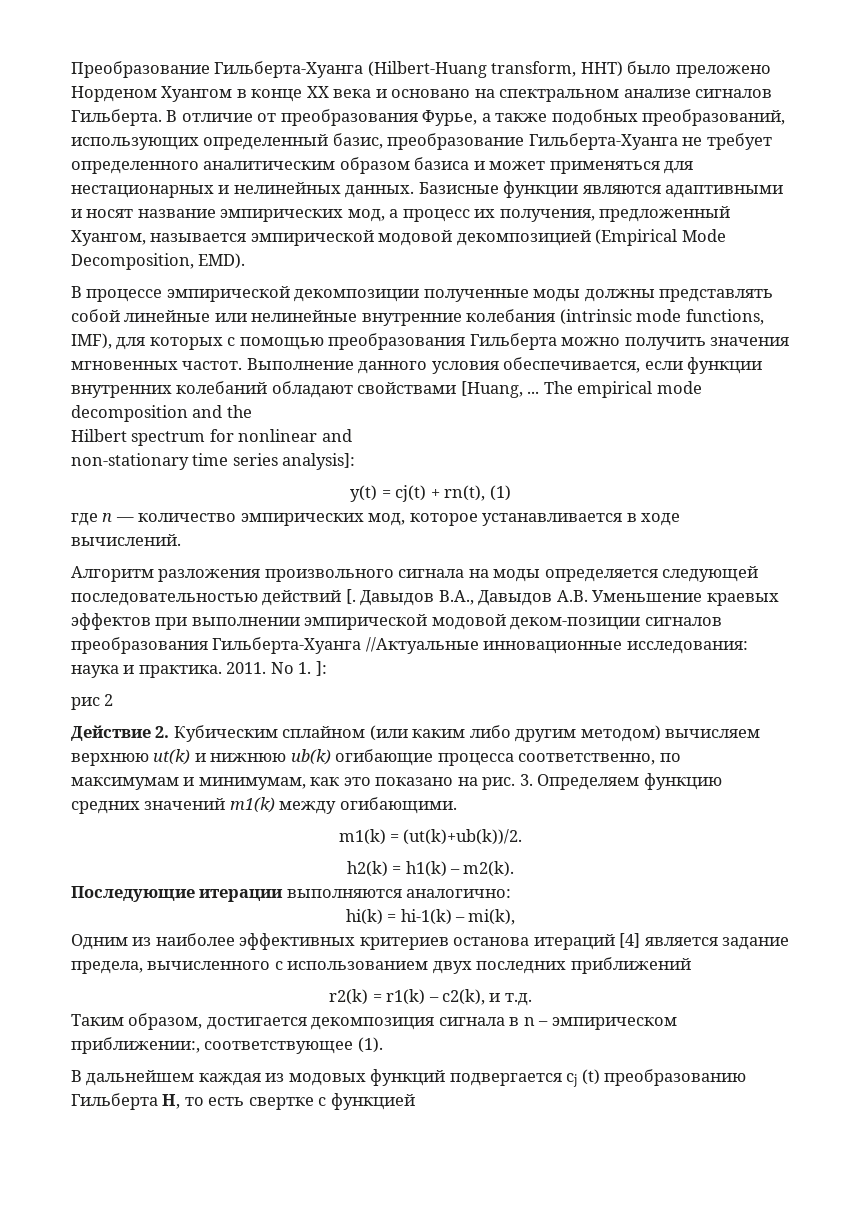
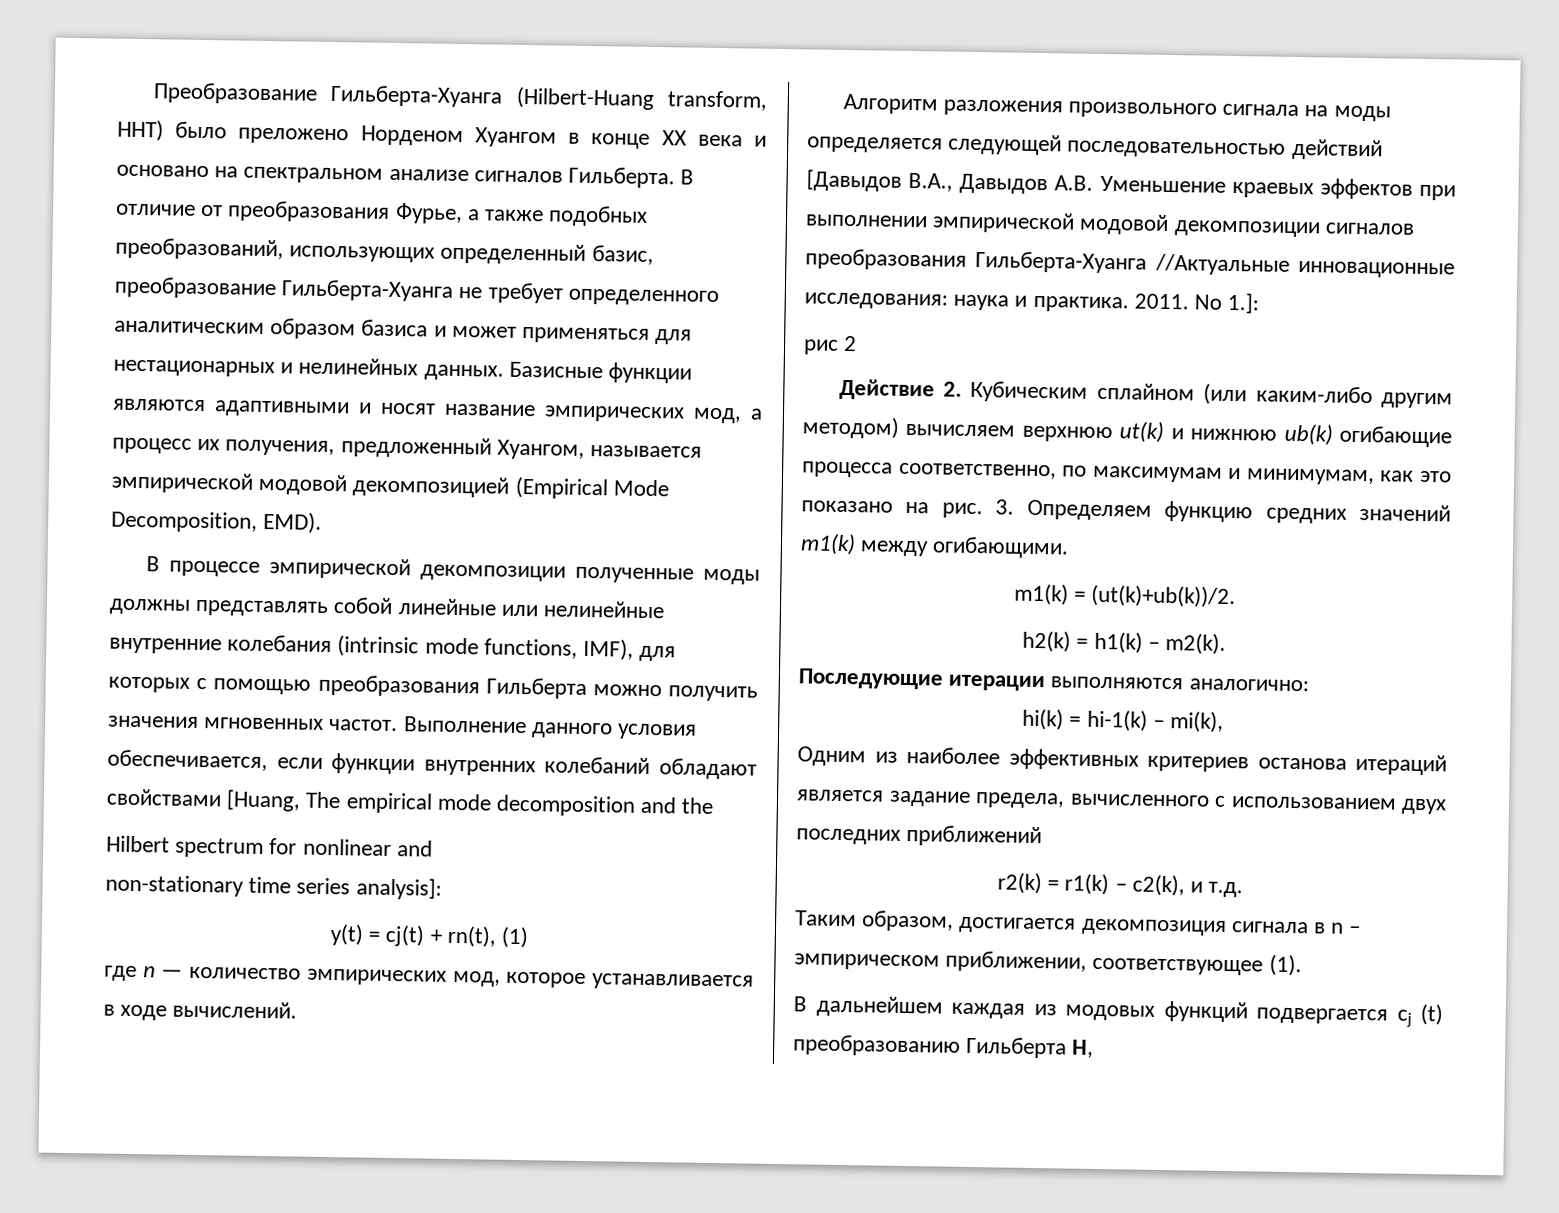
[527,391,540,394] ... -> (302, 800) none
[345,589,435,606] [. Давыдов -> [806,169,902,192] [Давыдов
[510,617,641,630] деком-позиции -> [1173,220,1321,238] декомпозиции
[298,661,327,676] 1. ]: -> [1227,292,1260,314] 1.]:
[412,725,511,738] каким либо -> [1255,385,1373,404] каким-либо
[619,933,641,948] [4] -> (1447, 764) none
[71,1037,200,1054] приближении:, -> [945,950,1088,973] приближении,
[184,1093,415,1110] то есть свертке с функцией -> (1095, 1048) none

